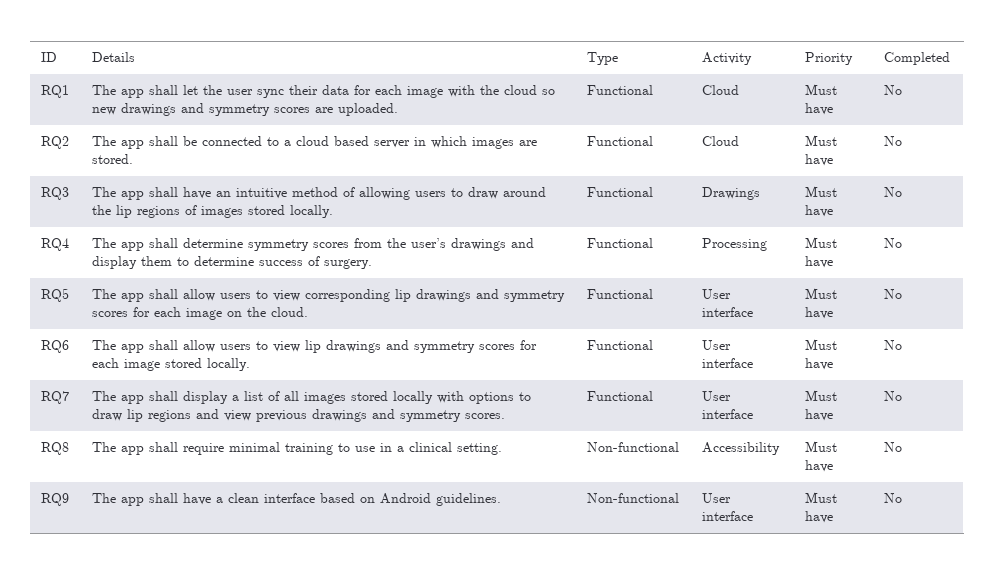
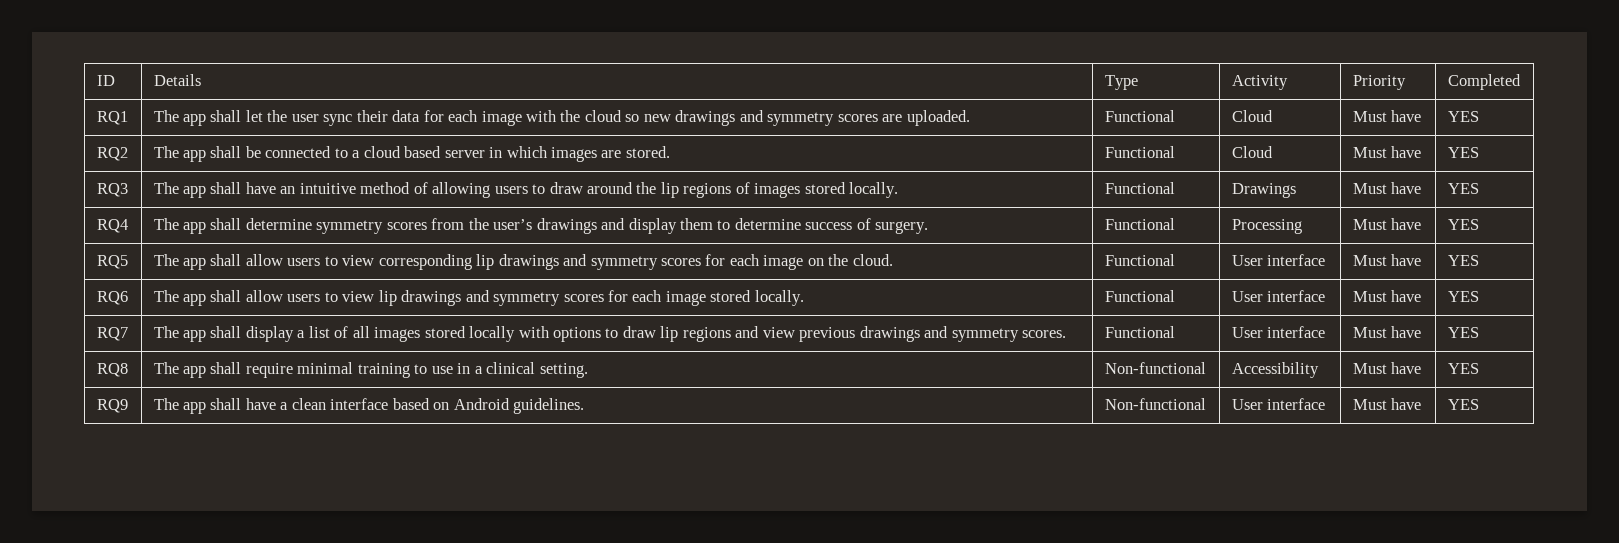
[884,85,903,95] No -> [1447,111,1479,122] YES
[884,136,903,146] No -> [1447,147,1479,158] YES
[884,187,903,197] No -> [1447,183,1479,194] YES
[884,238,903,248] No -> [1447,219,1479,230] YES
[884,289,903,299] No -> [1447,255,1479,266] YES
[884,340,903,350] No -> [1447,291,1479,302] YES
[884,391,903,401] No -> [1447,327,1479,338] YES
[884,442,903,452] No -> [1447,363,1479,374] YES
[884,493,903,503] No -> [1447,399,1479,410] YES

